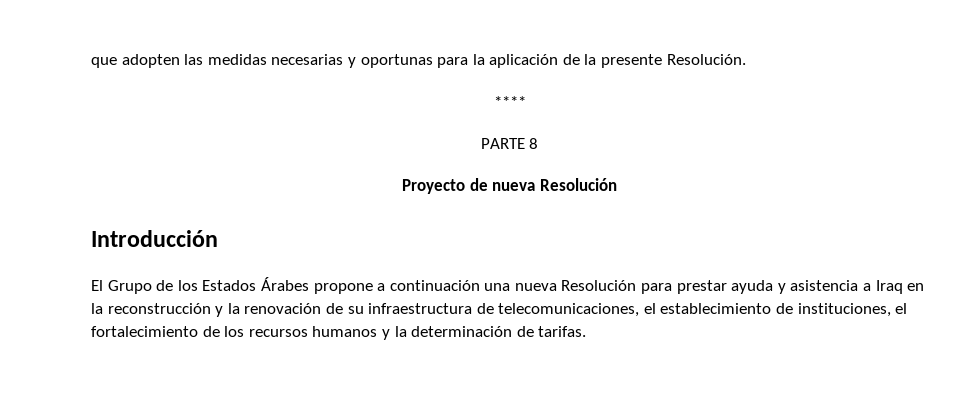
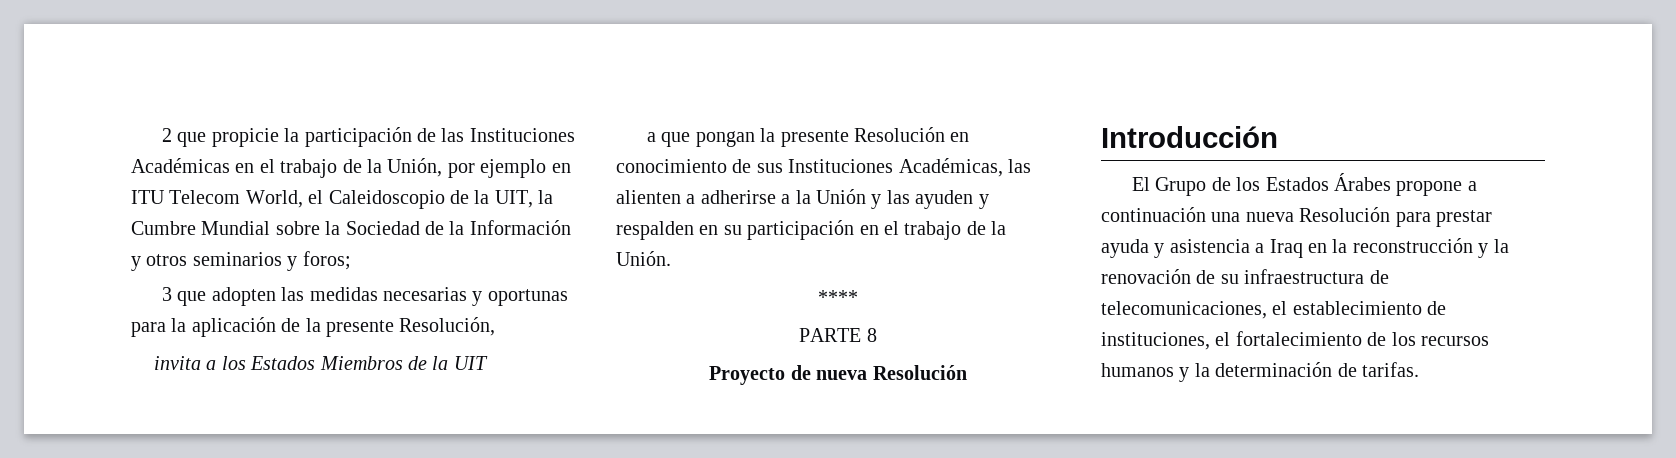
(91, 62) none -> [161,127,575,147] [131,158,571,178] [131,190,554,209] [131,220,571,235] [131,251,351,271] [161,287,172,301] 2 que propicie la participación de las Instituciones Académicas en el trabajo de la Unión, por ejemplo en ITU Telecom World, el Caleidoscopio de la UIT, la Cumbre Mundial sobre la Sociedad de la Información y otros seminarios y foros; // 3
[666,54,746,65] Resolución. -> [399,317,496,336] [153,356,488,370] [646,127,970,147] [616,158,1031,177] [616,189,989,209] [616,220,1007,240] [616,251,671,266] Resolución, // invita a los Estados Miembros de la UIT // a que pongan la presente Resolución en conocimiento de sus Instituciones Académicas, las alienten a adherirse a la Unión y las ayuden y respalden en su participación en el trabajo de la Unión.

